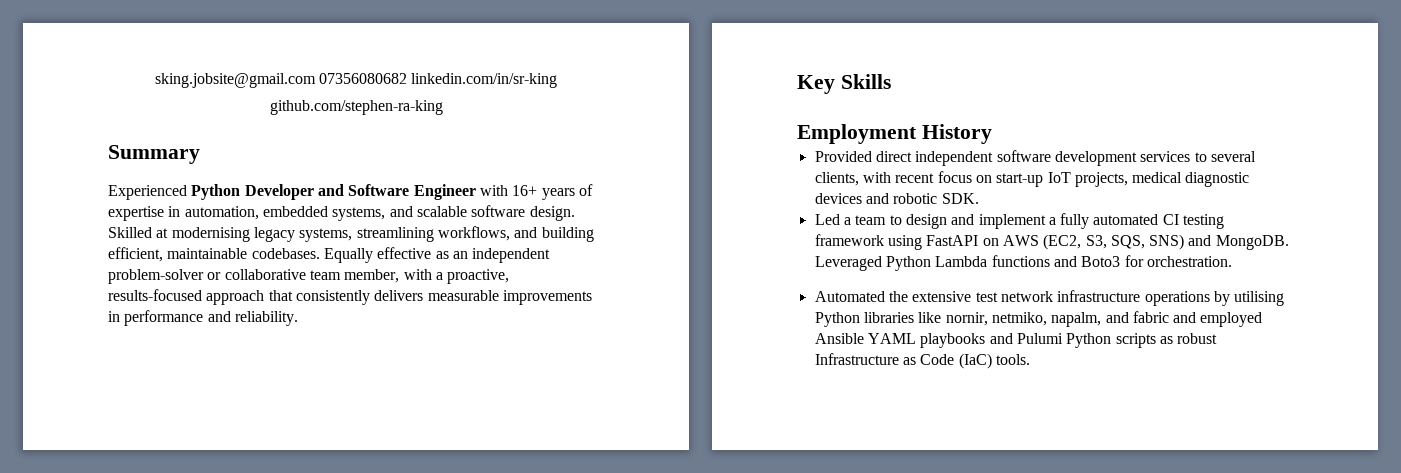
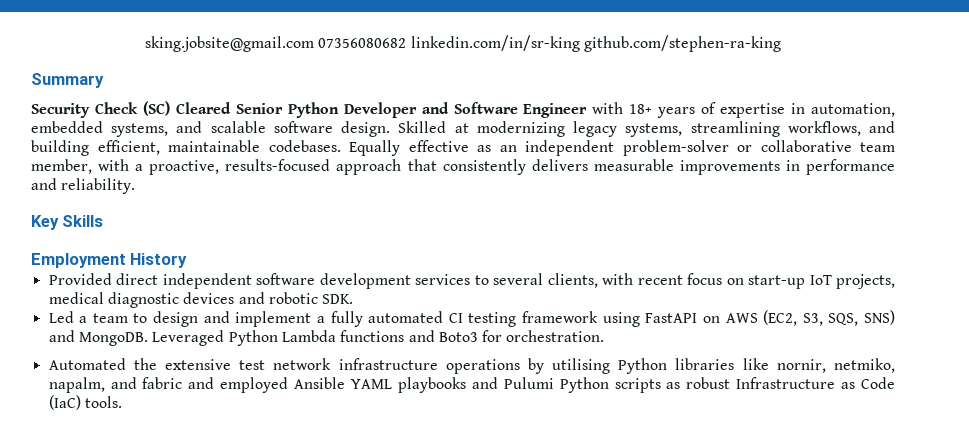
(558, 80) // -> (580, 43) none
[108,185,187,200] Experienced -> [31,101,283,118] Security Check (SC) Cleared Senior
[512,185,538,196] 16+ -> [629,104,653,114] 18+
[171,227,250,242] modernising -> [476,121,565,137] modernizing

